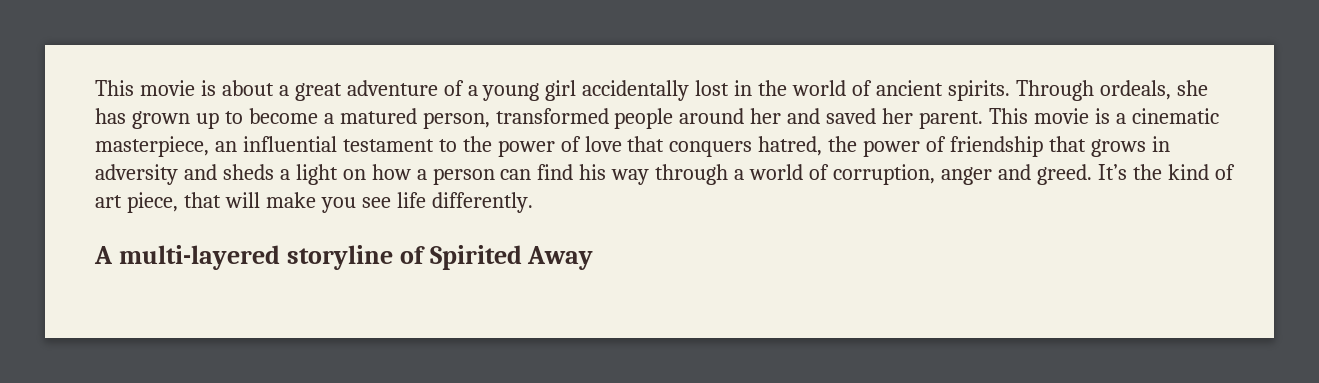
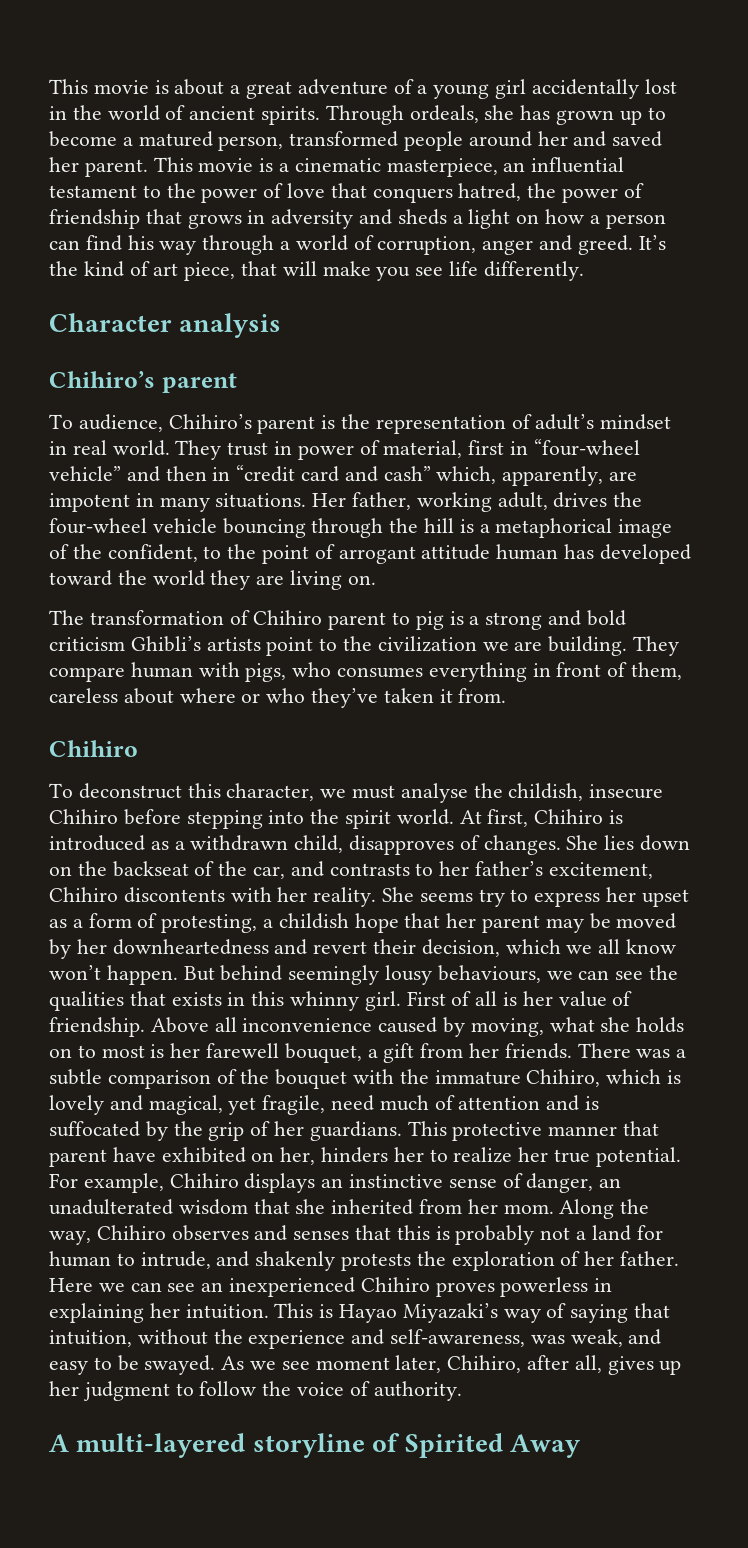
(533, 202) none -> [49,313,282,338] [49,371,237,393] [49,414,672,434] [49,439,640,460] [49,465,638,486] [49,492,643,512] [49,518,673,538] [49,544,691,564] [49,570,376,590] [49,610,626,630] [49,636,680,656] [49,662,683,682] [49,688,507,708] [49,740,138,757] [49,783,664,803] [49,809,624,829] [49,835,691,855] [49,861,653,879] [49,887,689,907] [49,913,677,933] [49,939,677,959] [49,965,679,985] [49,991,633,1011] [49,1017,685,1037] [49,1043,687,1063] [49,1069,682,1089] [49,1095,600,1115] [49,1121,660,1141] [49,1147,681,1167] [49,1173,622,1193] [49,1199,650,1219] [49,1225,663,1245] [49,1251,680,1271] [49,1277,613,1297] [49,1303,671,1323] [49,1329,662,1349] [49,1355,682,1375] [49,1381,462,1401] // Character analysis // Chihiro’s parent // To audience, Chihiro’s parent is the representation of adult’s mindset in real world. They trust in power of material, first in “four-wheel vehicle” and then in “credit card and cash” which, apparently, are impotent in many situations. Her father, working adult, drives the four-wheel vehicle bouncing through the hill is a metaphorical image of the confident, to the point of arrogant attitude human has developed toward the world they are living on. // The transformation of Chihiro parent to pig is a strong and bold criticism Ghibli’s artists point to the civilization we are building. They compare human with pigs, who consumes everything in front of them, careless about where or who they’ve taken it from. // Chihiro // To deconstruct this character, we must analyse the childish, insecure Chihiro before stepping into the spirit world. At first, Chihiro is introduced as a withdrawn child, disapproves of changes. She lies down on the backseat of the car, and contrasts to her father’s excitement, Chihiro discontents with her reality. She seems try to express her upset as a form of protesting, a childish hope that her parent may be moved by her downheartedness and revert their decision, which we all know won’t happen. But behind seemingly lousy behaviours, we can see the qualities that exists in this whinny girl. First of all is her value of friendship. Above all inconvenience caused by moving, what she holds on to most is her farewell bouquet, a gift from her friends. There was a subtle comparison of the bouquet with the immature Chihiro, which is lovely and magical, yet fragile, need much of attention and is suffocated by the grip of her guardians. This protective manner that parent have exhibited on her, hinders her to realize her true potential. For example, Chihiro displays an instinctive sense of danger, an unadulterated wisdom that she inherited from her mom. Along the way, Chihiro observes and senses that this is probably not a land for human to intrude, and shakenly protests the exploration of her father. Here we can see an inexperienced Chihiro proves powerless in explaining her intuition. This is Hayao Miyazaki’s way of saying that intuition, without the experience and self-awareness, was weak, and easy to be swayed. As we see moment later, Chihiro, after all, gives up her judgment to follow the voice of authority.

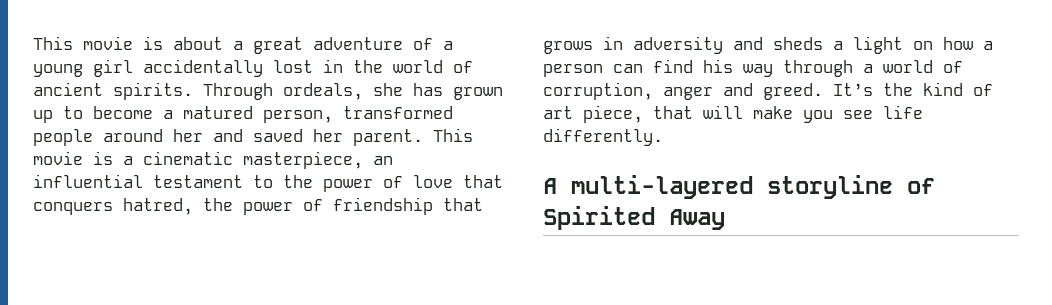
[49,313,282,338] [49,371,237,393] [49,414,672,434] [49,439,640,460] [49,465,638,486] [49,492,643,512] [49,518,673,538] [49,544,691,564] [49,570,376,590] [49,610,626,630] [49,636,680,656] [49,662,683,682] [49,688,507,708] [49,740,138,757] [49,783,664,803] [49,809,624,829] [49,835,691,855] [49,861,653,879] [49,887,689,907] [49,913,677,933] [49,939,677,959] [49,965,679,985] [49,991,633,1011] [49,1017,685,1037] [49,1043,687,1063] [49,1069,682,1089] [49,1095,600,1115] [49,1121,660,1141] [49,1147,681,1167] [49,1173,622,1193] [49,1199,650,1219] [49,1225,663,1245] [49,1251,680,1271] [49,1277,613,1297] [49,1303,671,1323] [49,1329,662,1349] [49,1355,682,1375] [49,1381,462,1401] // Character analysis // Chihiro’s parent // To audience, Chihiro’s parent is the representation of adult’s mindset in real world. They trust in power of material, first in “four-wheel vehicle” and then in “credit card and cash” which, apparently, are impotent in many situations. Her father, working adult, drives the four-wheel vehicle bouncing through the hill is a metaphorical image of the confident, to the point of arrogant attitude human has developed toward the world they are living on. // The transformation of Chihiro parent to pig is a strong and bold criticism Ghibli’s artists point to the civilization we are building. They compare human with pigs, who consumes everything in front of them, careless about where or who they’ve taken it from. // Chihiro // To deconstruct this character, we must analyse the childish, insecure Chihiro before stepping into the spirit world. At first, Chihiro is introduced as a withdrawn child, disapproves of changes. She lies down on the backseat of the car, and contrasts to her father’s excitement, Chihiro discontents with her reality. She seems try to express her upset as a form of protesting, a childish hope that her parent may be moved by her downheartedness and revert their decision, which we all know won’t happen. But behind seemingly lousy behaviours, we can see the qualities that exists in this whinny girl. First of all is her value of friendship. Above all inconvenience caused by moving, what she holds on to most is her farewell bouquet, a gift from her friends. There was a subtle comparison of the bouquet with the immature Chihiro, which is lovely and magical, yet fragile, need much of attention and is suffocated by the grip of her guardians. This protective manner that parent have exhibited on her, hinders her to realize her true potential. For example, Chihiro displays an instinctive sense of danger, an unadulterated wisdom that she inherited from her mom. Along the way, Chihiro observes and senses that this is probably not a land for human to intrude, and shakenly protests the exploration of her father. Here we can see an inexperienced Chihiro proves powerless in explaining her intuition. This is Hayao Miyazaki’s way of saying that intuition, without the experience and self-awareness, was weak, and easy to be swayed. As we see moment later, Chihiro, after all, gives up her judgment to follow the voice of authority. -> (663, 137) none

